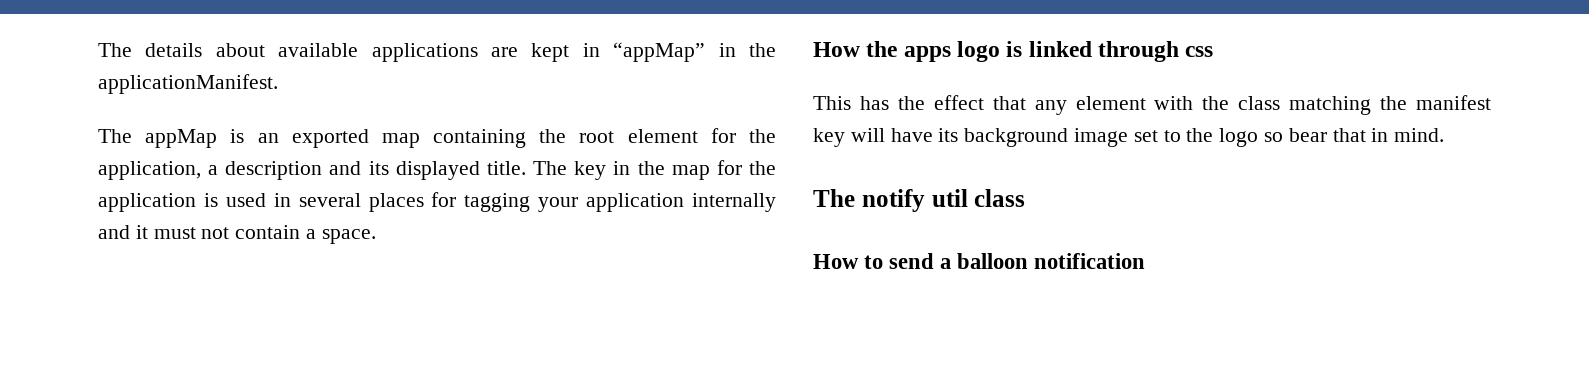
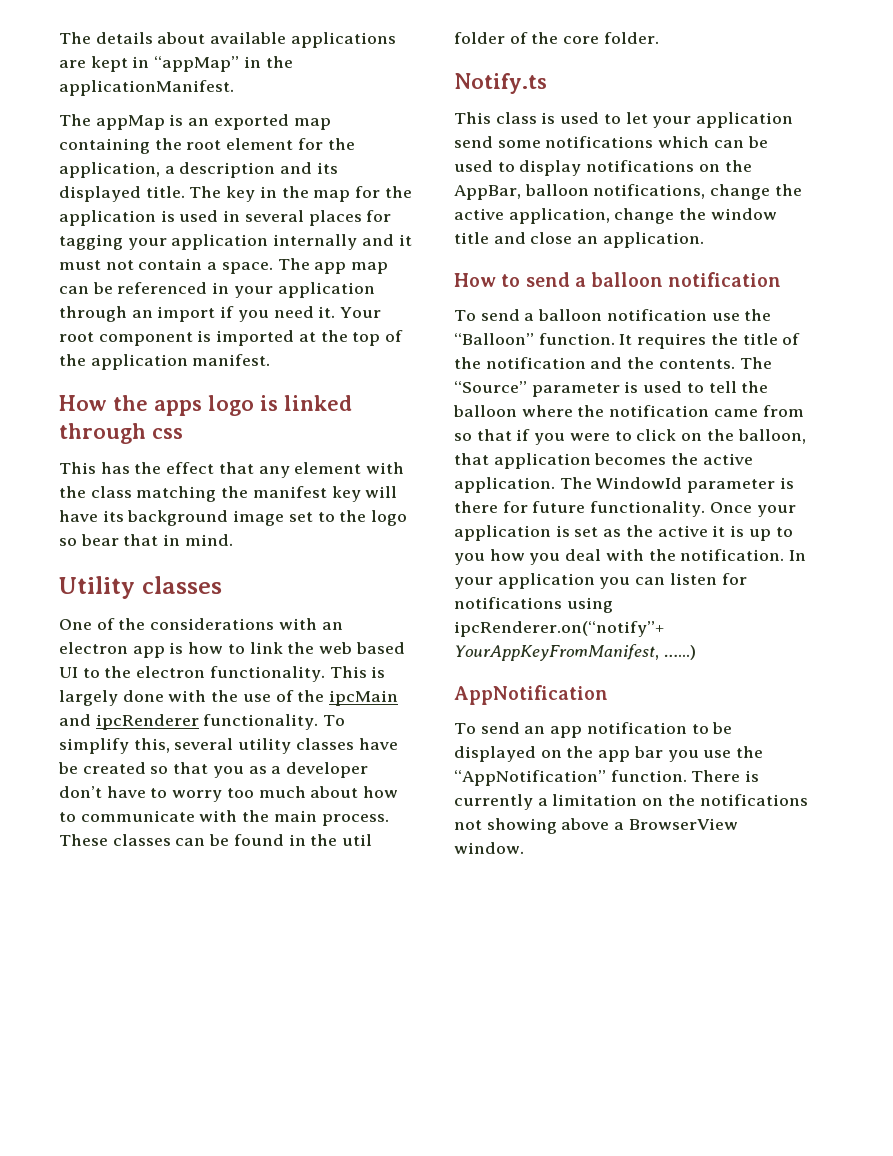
(376, 236) none -> [277,258,389,274] [59,282,375,298] [59,306,382,322] [59,330,404,346] [59,354,271,370] The app map can be referenced in your application through an import if you need it. Your root component is imported at the top of the application manifest.
[813,189,1026,212] The notify util class -> [59,576,222,599] [59,618,343,630] [59,642,405,658] [59,666,386,682] [59,690,399,706] [59,714,346,730] [59,738,398,754] [58,762,369,778] [59,786,399,802] [59,810,389,826] [59,834,373,846] [454,32,659,44] [454,73,547,94] [454,112,794,128] [454,136,768,148] [454,160,752,176] [454,184,802,200] [454,208,777,224] [454,232,704,248] Utility classes // One of the considerations with an electron app is how to link the web based UI to the electron functionality. This is largely done with the use of the ipcMain and ipcRenderer functionality. To simplify this, several utility classes have be created so that you as a developer don’t have to worry too much about how to communicate with the main process. These classes can be found in the util folder of the core folder. // Notify.ts // This class is used to let your application send some notifications which can be used to display notifications on the AppBar, balloon notifications, change the active application, change the window title and close an application.
(1146, 261) none -> [454,309,772,321] [454,333,801,349] [454,357,772,369] [454,381,769,397] [453,405,804,417] [454,429,806,445] [454,453,753,469] [454,477,794,493] [454,501,796,517] [454,525,793,541] [454,549,807,565] [454,573,747,589] [454,597,613,613] [454,621,664,637] [454,644,696,661] [454,685,608,705] [454,722,733,738] [454,746,764,762] [454,770,760,786] [454,794,808,810] [454,818,738,834] [454,842,524,854] // To send a balloon notification use the “Balloon” function. It requires the title of the notification and the contents. The “Source” parameter is used to tell the balloon where the notification came from so that if you were to click on the balloon, that application becomes the active application. The WindowId parameter is there for future functionality. Once your application is set as the active it is up to you how you deal with the notification. In your application you can listen for notifications using ipcRenderer.on(“notify”+ YourAppKeyFromManifest, …...) // AppNotification // To send an app notification to be displayed on the app bar you use the “AppNotification” function. There is currently a limitation on the notifications not showing above a BrowserView window.

